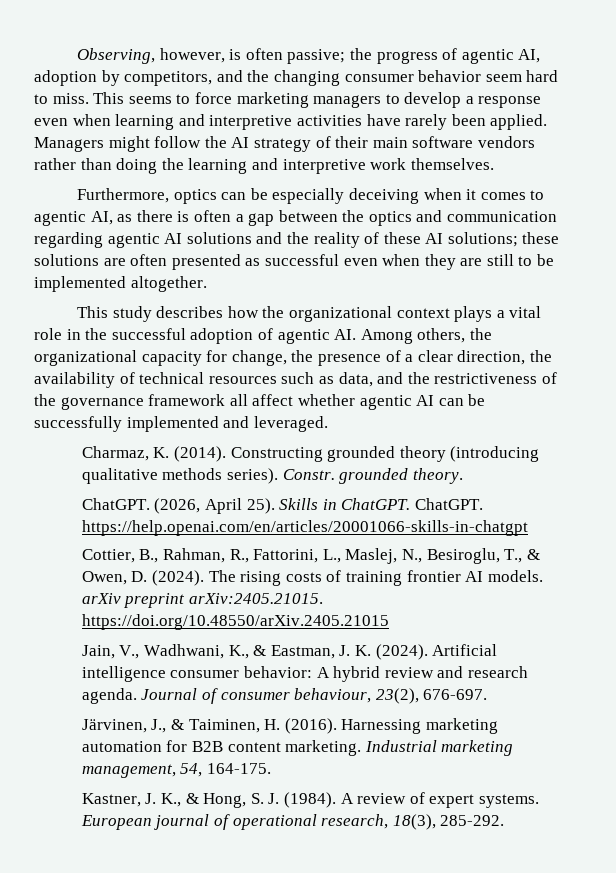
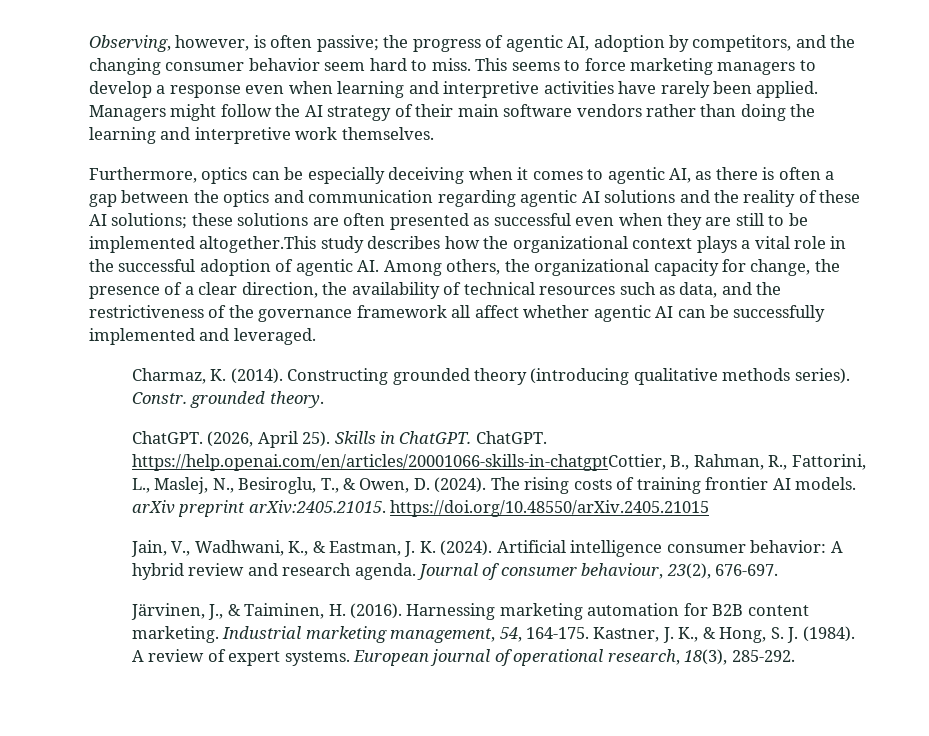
[130,276,207,292] [77,306,109,318] altogether. // This -> [199,236,317,253] altogether.This
[81,520,528,536] [81,549,135,563] https://help.openai.com/en/articles/20001066-skills-in-chatgpt // Cottier, -> [131,454,666,471] https://help.openai.com/en/articles/20001066-skills-in-chatgptCottier,
(272, 768) // -> (589, 633) none

